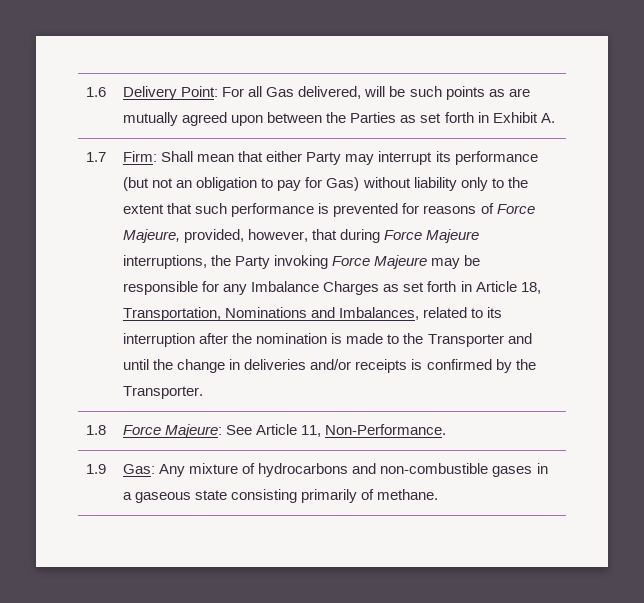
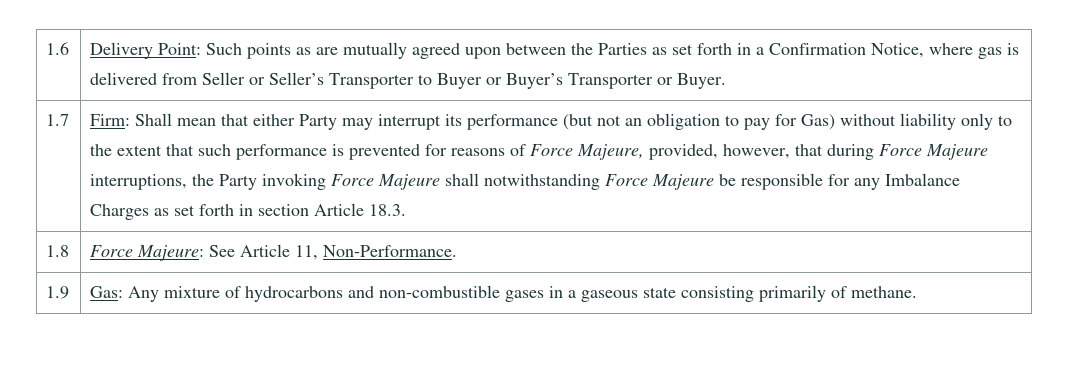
[222,86,442,99] For all Gas delivered, will be such -> [206,43,243,55] Such
[492,112,555,123] Exhibit A. -> [756,43,1020,59] [90,72,727,89] a Confirmation Notice, where gas is delivered from Seller or Seller’s Transporter to Buyer or Buyer’s Transporter or Buyer.
[431,258,461,269] may -> [445,173,715,190] shall notwithstanding Force Majeure
[475,281,541,294] [123,307,503,321] [123,333,532,347] [123,359,536,373] [123,386,204,399] Article 18, Transportation, Nominations and Imbalances, related to its interruption after the nomination is made to the Transporter and until the change in deliveries and/or receipts is confirmed by the Transporter. -> [258,203,407,216] section Article 18.3.

